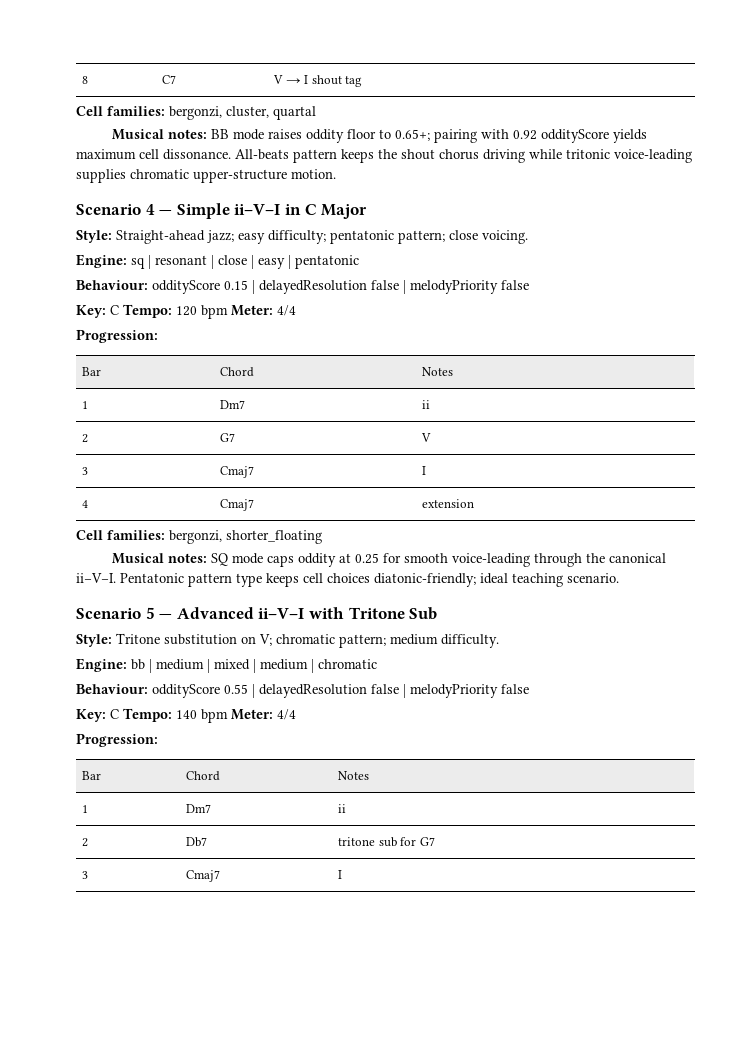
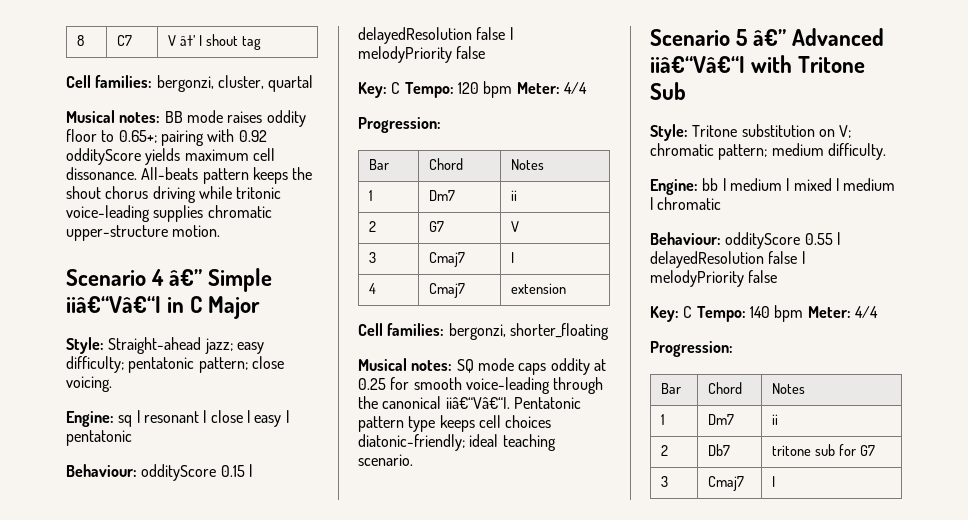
[285,78,301,84] → -> [180,35,196,46] â†’
[159,203,281,219] — Simple ii–V–I -> [169,268,273,292] [66,296,161,313] â€” Simple iiâ€“Vâ€“I
[76,573,116,583] ii–V–I. -> [445,397,510,409] iiâ€“Vâ€“I.
[159,607,305,619] — Advanced ii–V–I -> [753,28,885,46] [650,56,745,73] â€” Advanced iiâ€“Vâ€“I

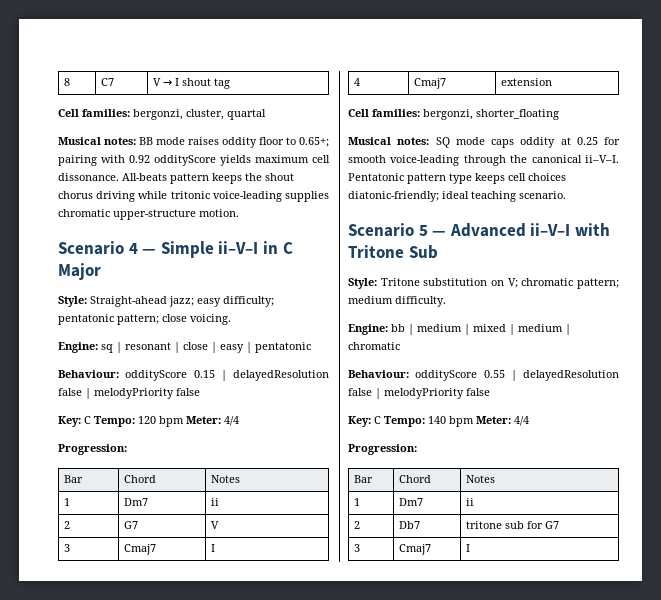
[180,35,196,46] â†’ -> [163,80,173,86] →
[169,268,273,292] [66,296,161,313] â€” Simple iiâ€“Vâ€“I -> [142,241,259,258] — Simple ii–V–I
[445,397,510,409] iiâ€“Vâ€“I. -> [585,155,619,163] ii–V–I.
[753,28,885,46] [650,56,745,73] â€” Advanced iiâ€“Vâ€“I -> [432,223,571,237] — Advanced ii–V–I

